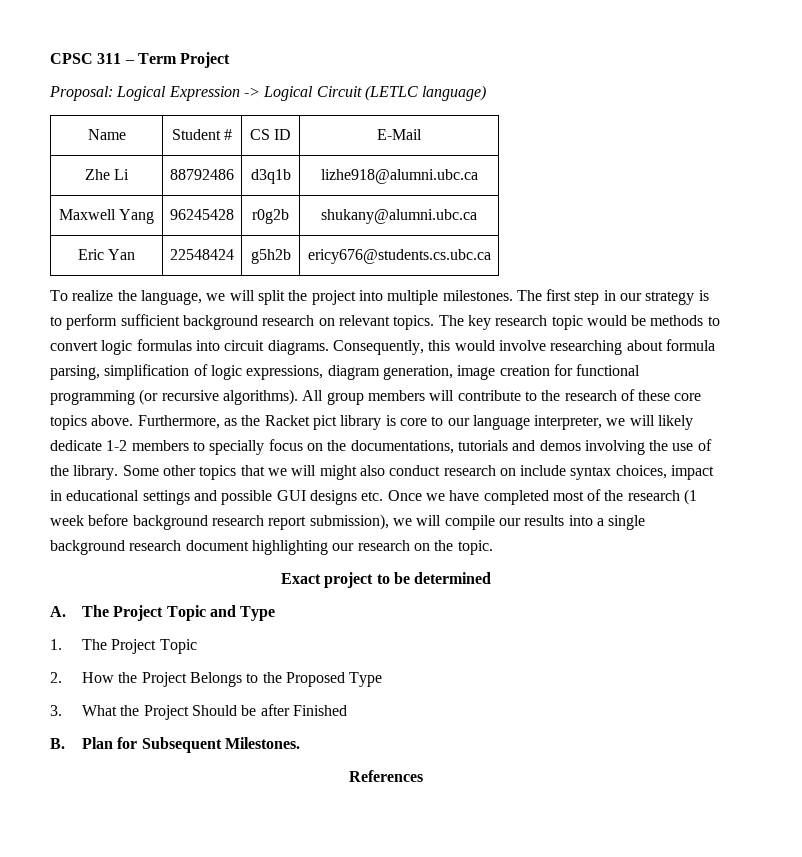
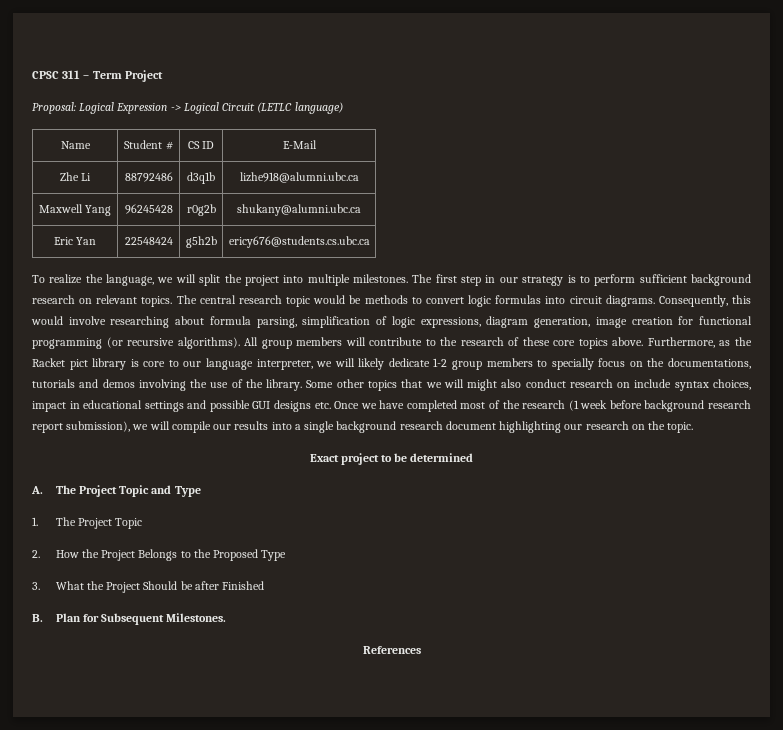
[467,315,491,330] key -> [199,295,236,304] central
(128, 445) none -> [451,360,482,370] group

